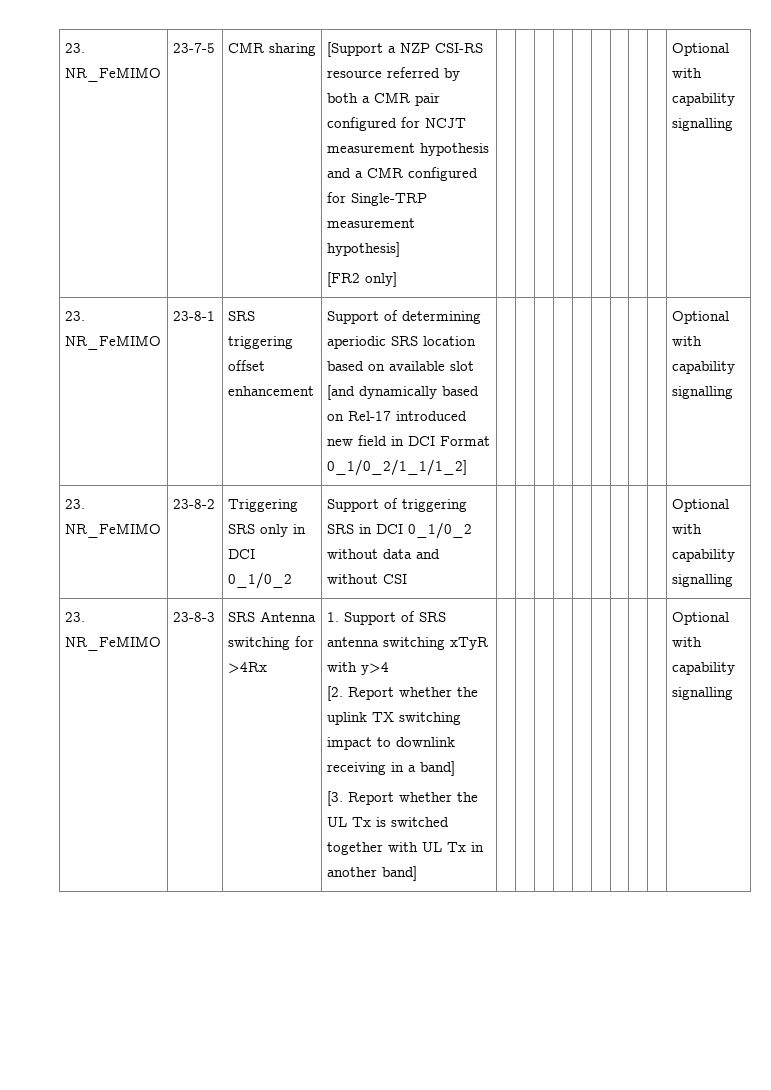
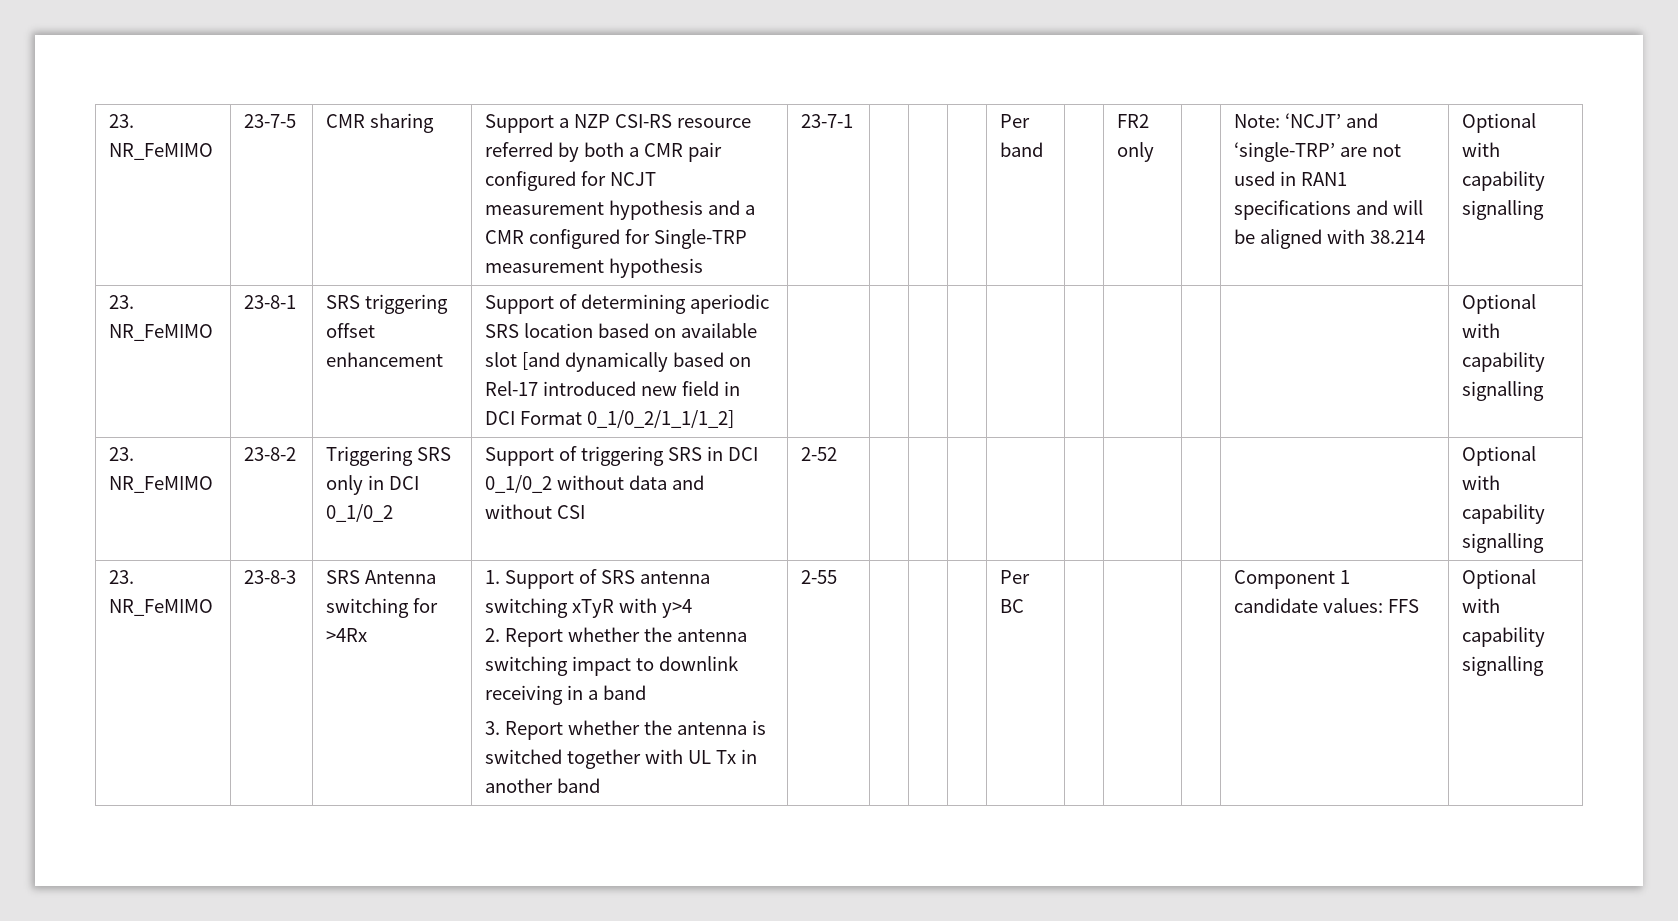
[326,42,383,57] [Support -> [485,114,555,133] Support
[326,242,400,257] [326,272,397,287] hypothesis] // [FR2 only] | | | | | | | | | -> [609,258,704,278] [801,114,854,128] [1000,114,1031,128] [1000,142,1044,157] [1117,114,1150,128] [1117,142,1155,162] [1234,113,1379,128] [1234,142,1402,162] [1234,171,1348,186] [1234,200,1424,220] [1234,229,1426,249] hypothesis | 23-7-1 | | | | Per band | | FR2 only | | Note: ‘NCJT’ and ‘single-TRP’ are not used in RAN1 specifications and will be aligned with 38.214
(407, 579) none -> [801,447,838,461] 2-52
[326,686,478,701] [326,712,394,725] [2. Report whether the uplink TX -> [485,627,748,647] 2. Report whether the antenna
[419,761,455,776] [326,791,478,806] [326,817,371,827] band] // [3. Report whether the UL Tx -> [603,685,647,700] [485,720,748,740] band // 3. Report whether the antenna
[381,866,417,881] band] | | | | | | | | | -> [557,778,601,793] [801,570,838,584] [1000,570,1031,584] [1000,599,1025,613] [1234,570,1351,589] [1234,598,1420,613] band | 2-55 | | | | Per BC | | | | Component 1 candidate values: FFS

